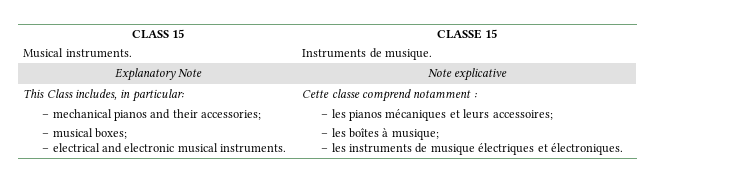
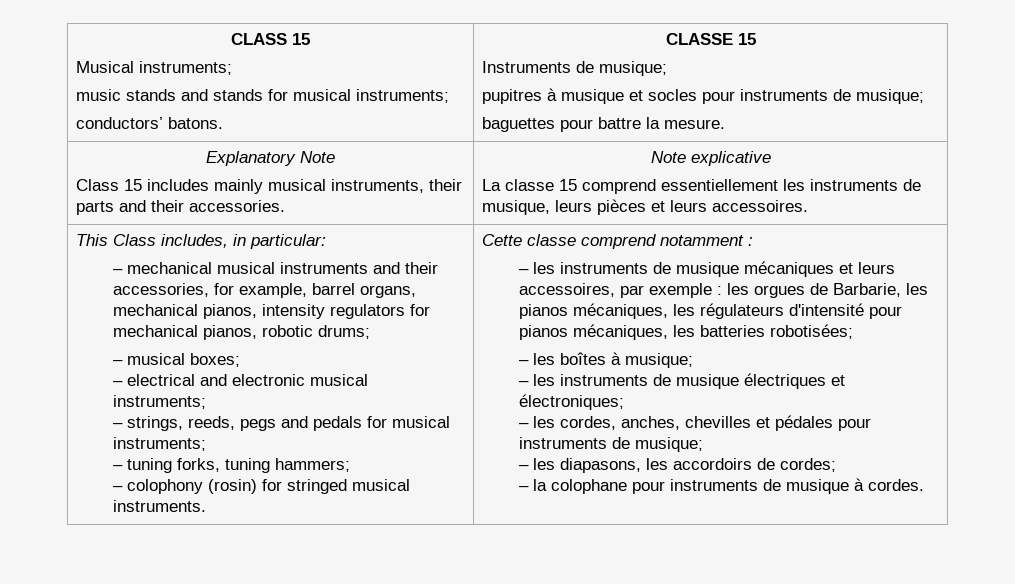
[65,49,132,58] [436,29,498,39] [302,48,433,60] [114,68,203,81] [427,68,508,81] instruments. | CLASSE 15 // Instruments de musique. // Explanatory Note | Note explicative -> [138,61,232,75] [75,89,449,103] [75,117,223,129] [665,33,756,45] [481,61,667,76] [481,88,924,104] [481,117,725,132] [206,151,335,166] [75,179,462,194] [75,200,285,215] [650,151,771,166] [481,179,921,194] [481,199,808,215] instruments; // music stands and stands for musical instruments; // conductors’ batons. | CLASSE 15 // Instruments de musique; // pupitres à musique et socles pour instruments de musique; // baguettes pour battre la mesure. // Explanatory Note // Class 15 includes mainly musical instruments, their parts and their accessories. | Note explicative // La classe 15 comprend essentiellement les instruments de musique, leurs pièces et leurs accessoires.
[114,109,262,121] pianos and their accessories; -> [216,262,438,274] [112,283,416,298] [112,304,430,319] [112,325,370,340] musical instruments and their accessories, for example, barrel organs, mechanical pianos, intensity regulators for mechanical pianos, robotic drums;
(218, 148) none -> [112,395,206,409] [112,416,450,431] [112,437,206,451] [112,458,350,473] [112,479,410,494] instruments; // – strings, reeds, pegs and pedals for musical instruments; // – tuning forks, tuning hammers; // – colophony (rosin) for stringed musical
[349,109,553,121] pianos mécaniques et leurs accessoires; -> [559,261,895,277] [518,283,928,298] [518,303,902,319] [518,324,853,340] instruments de musique mécaniques et leurs accessoires, par exemple : les orgues de Barbarie, les pianos mécaniques, les régulateurs d'intensité pour pianos mécaniques, les batteries robotisées;
[550,143,623,155] électroniques. -> [518,394,624,410] [518,415,871,431] [518,437,703,452] [518,458,836,473] [518,478,924,494] électroniques; // – les cordes, anches, chevilles et pédales pour instruments de musique; // – les diapasons, les accordoirs de cordes; // – la colophane pour instruments de musique à cordes.

